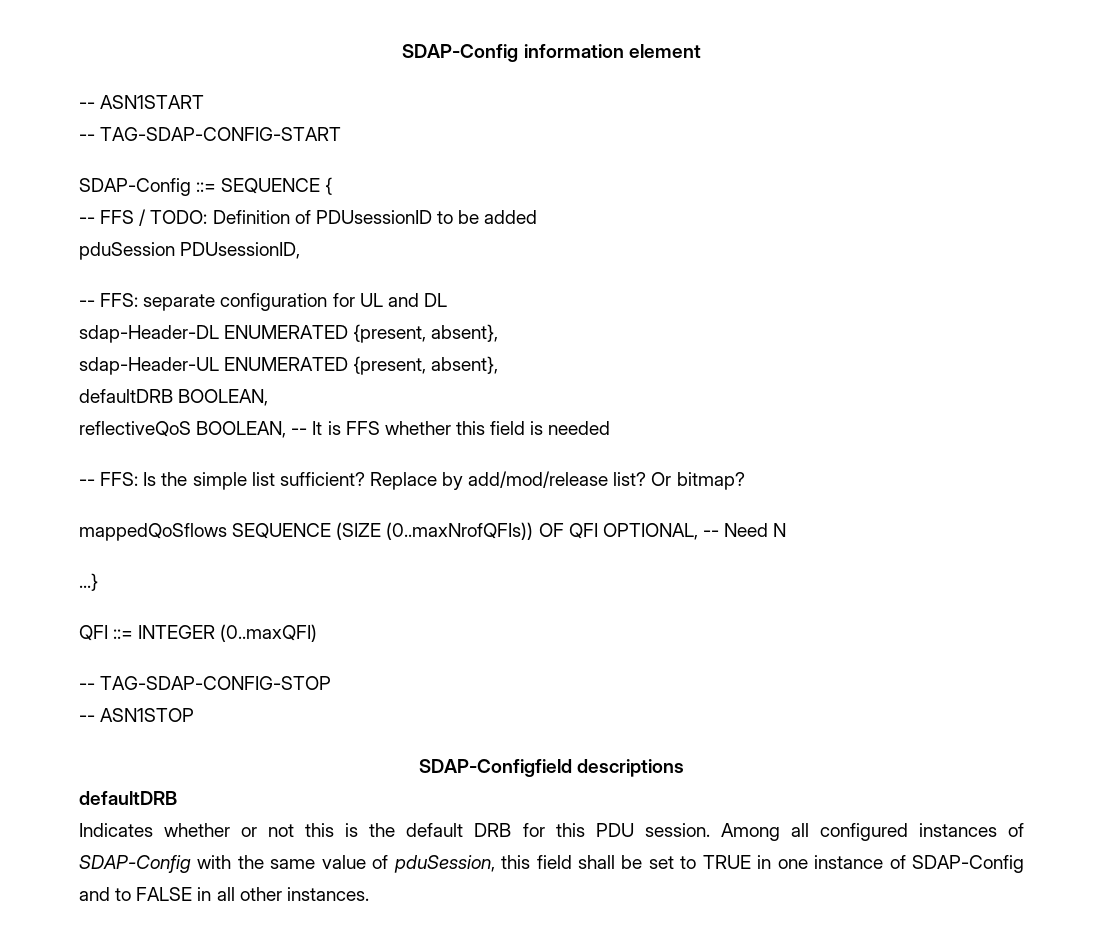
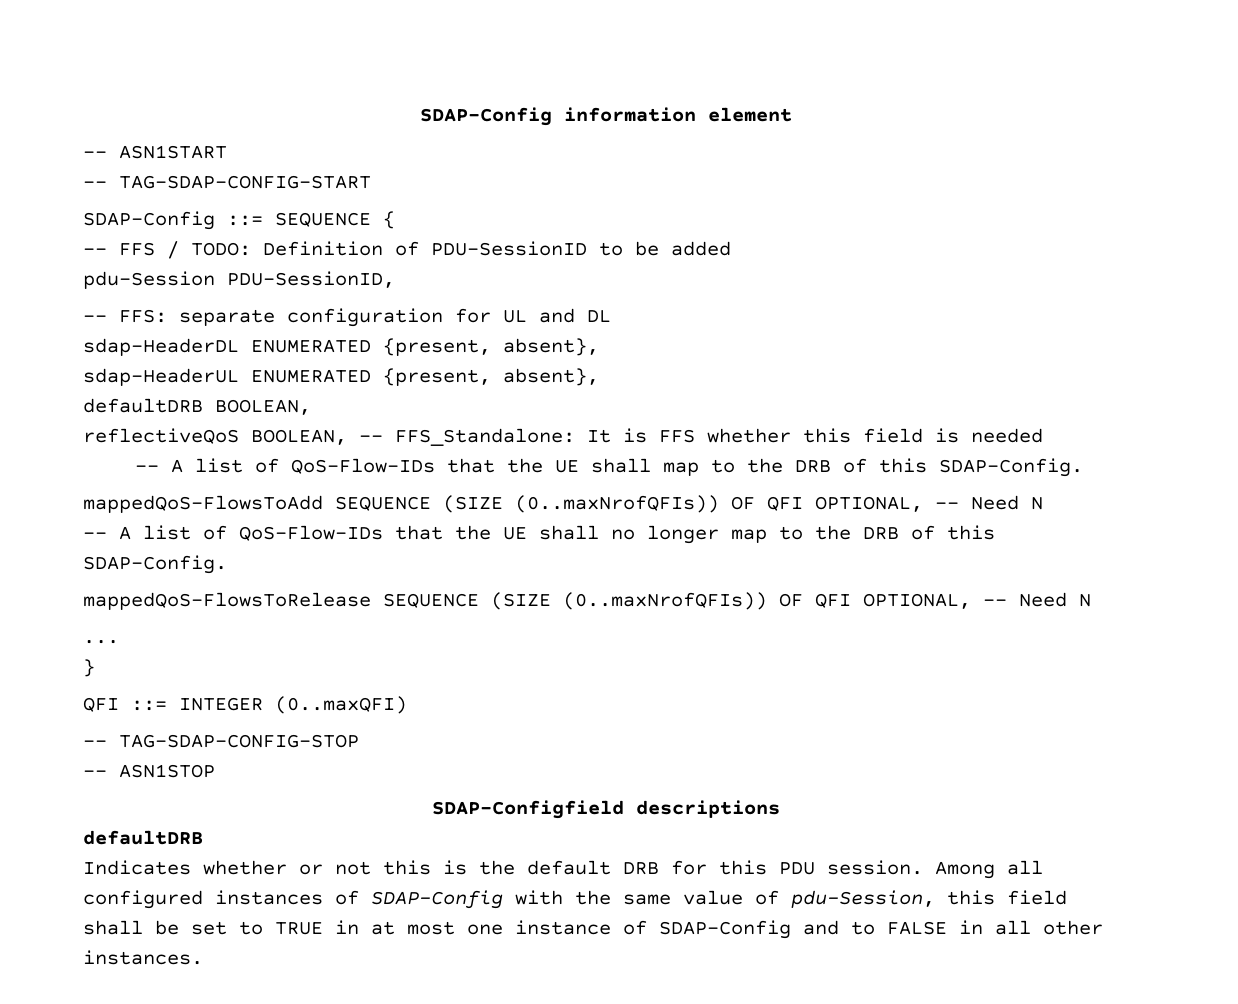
[315,210,432,224] PDUsessionID -> [431,241,587,256] PDU-SessionID
[79,242,301,260] pduSession PDUsessionID, -> [83,271,395,289] pdu-Session PDU-SessionID,
[79,324,499,343] [79,357,219,375] sdap-Header-DL ENUMERATED {present, absent}, // sdap-Header-UL -> [83,338,599,356] [83,368,239,386] sdap-HeaderDL ENUMERATED {present, absent}, // sdap-HeaderUL
(308, 431) none -> [395,428,575,446] FFS_Standalone:
[100,471,745,490] [79,522,787,541] [79,573,98,591] FFS: Is the simple list sufficient? Replace by add/mod/release list? Or bitmap? // mappedQoSflows SEQUENCE (SIZE (0..maxNrofQFIs)) OF QFI OPTIONAL, -- Need N // ...} -> [171,458,1084,477] [83,495,1043,513] [83,525,995,544] [83,555,227,574] [83,592,1091,610] [83,640,119,644] [83,659,95,677] A list of QoS-Flow-IDs that the UE shall map to the DRB of this SDAP-Config. // mappedQoS-FlowsToAdd SEQUENCE (SIZE (0..maxNrofQFIs)) OF QFI OPTIONAL, -- Need N // -- A list of QoS-Flow-IDs that the UE shall no longer map to the DRB of this SDAP-Config. // mappedQoS-FlowsToRelease SEQUENCE (SIZE (0..maxNrofQFIs)) OF QFI OPTIONAL, -- Need N // ... // }
[393,855,495,873] pduSession, -> [791,890,935,908] pdu-Session,
(772, 862) none -> [371,921,455,935] at most

